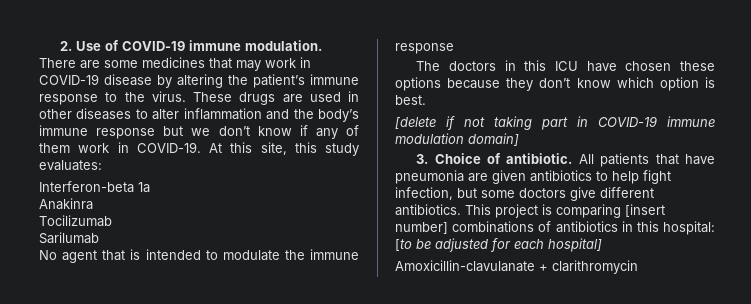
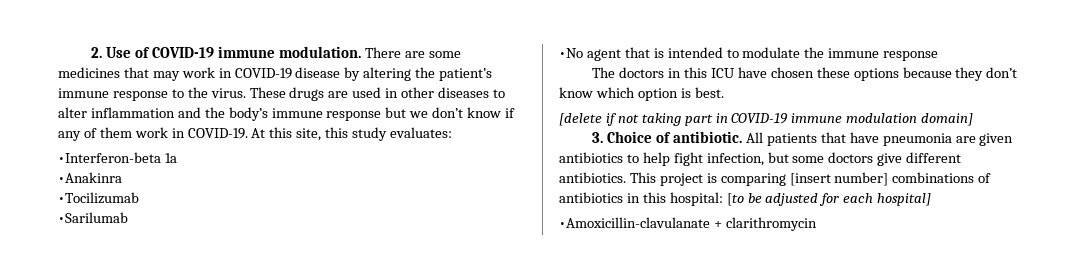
[39,181,134,193] Interferon-beta -> [58,152,161,163] •Interferon-beta
[39,198,93,210] [39,215,112,227] [39,232,99,244] [39,250,57,260] Anakinra // Tocilizumab // Sarilumab // No -> [58,172,122,183] [58,192,139,204] [58,212,128,223] [559,48,583,58] •Anakinra // •Tocilizumab // •Sarilumab // •No
[395,260,535,272] Amoxicillin-clavulanate -> [559,217,710,228] •Amoxicillin-clavulanate

